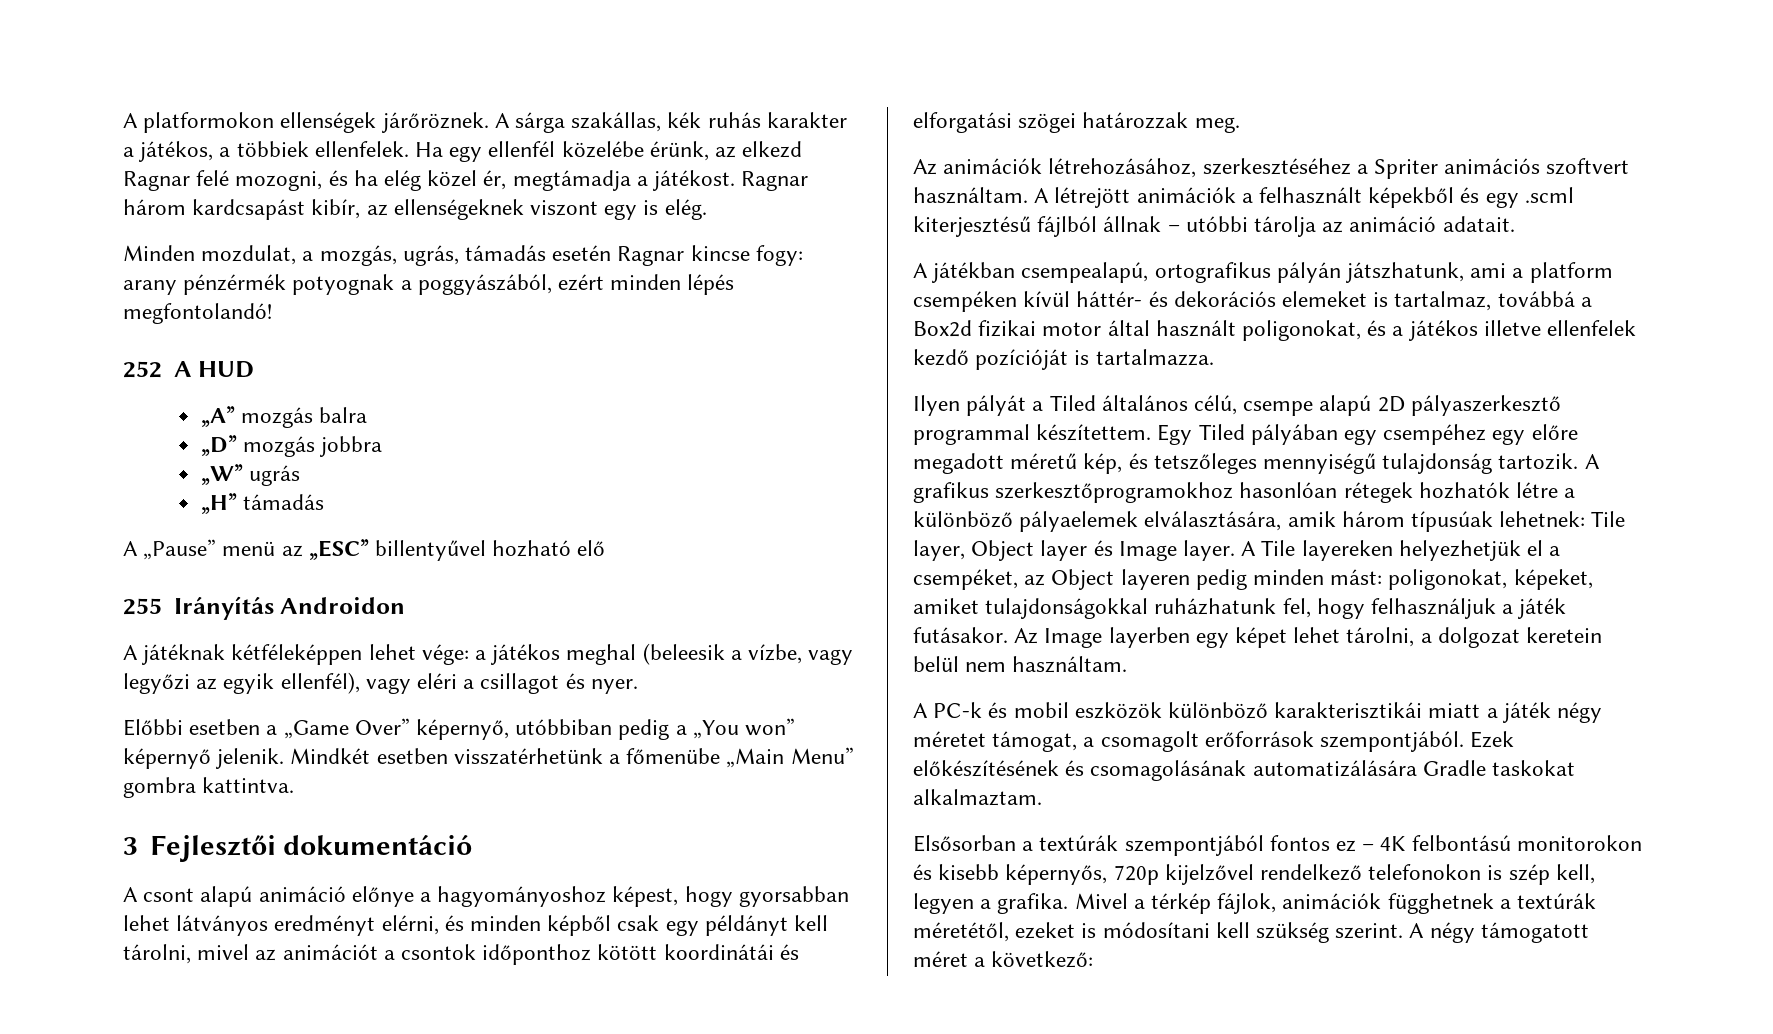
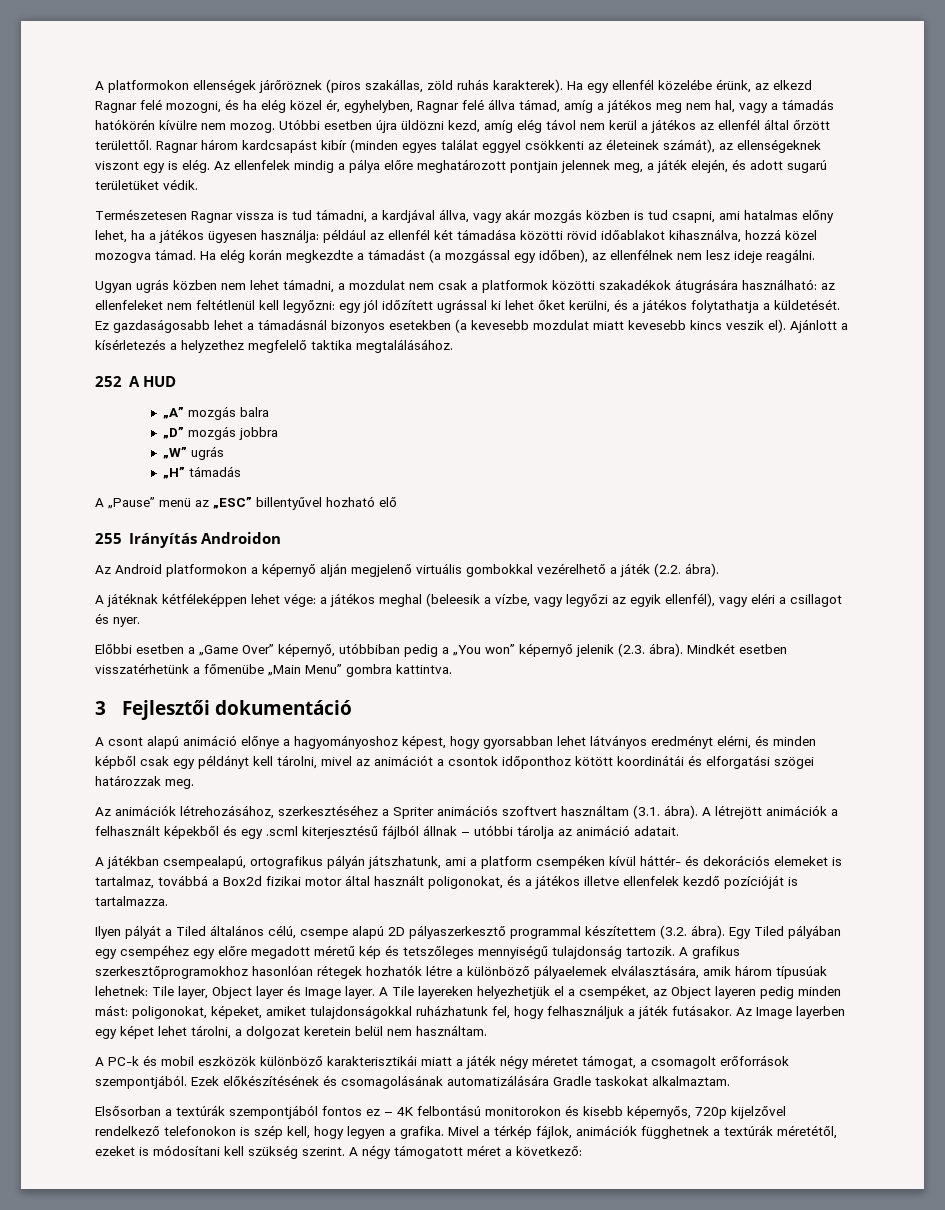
[381,112,847,133] [123,141,409,162] járőröznek. A sárga szakállas, kék ruhás karakter a játékos, a többiek ellenfelek. -> [259,79,563,93] járőröznek (piros szakállas, zöld ruhás karakterek).
[512,170,809,191] [123,199,361,220] megtámadja a játékost. Ragnar három kardcsapást kibír, -> [344,99,834,113] [95,119,830,133] [95,139,715,153] egyhelyben, Ragnar felé állva támad, amíg a játékos meg nem hal, vagy a támadás hatókörén kívülre nem mozog. Utóbbi esetben újra üldözni kezd, amíg elég távol nem kerül a játékos az ellenfél által őrzött területtől. Ragnar három kardcsapást kibír (minden egyes találat eggyel csökkenti az életeinek számát),
[123,245,803,266] [123,274,735,295] [123,303,272,324] // Minden mozdulat, a mozgás, ugrás, támadás esetén Ragnar kincse fogy: arany pénzérmék potyognak a poggyászából, ezért minden lépés megfontolandó! -> [214,159,827,173] [95,179,198,190] [95,209,834,223] [95,229,817,243] [95,249,815,263] [95,279,835,293] [95,299,840,313] [95,319,848,333] [95,339,453,353] Az ellenfelek mindig a pálya előre meghatározott pontjain jelennek meg, a játék elején, és adott sugarú területüket védik. // Természetesen Ragnar vissza is tud támadni, a kardjával állva, vagy akár mozgás közben is tud csapni, ami hatalmas előny lehet, ha a játékos ügyesen használja: például az ellenfél két támadása közötti rövid időablakot kihasználva, hozzá közel mozogva támad. Ha elég korán megkezdte a támadást (a mozgással egy időben), az ellenfélnek nem lesz ideje reagálni. // Ugyan ugrás közben nem lehet támadni, a mozdulat nem csak a platformok közötti szakadékok átugrására használható: az ellenfeleket nem feltétlenül kell legyőzni: egy jól időzített ugrással ki lehet őket kerülni, és a játékos folytathatja a küldetését. Ez gazdaságosabb lehet a támadásnál bizonyos esetekben (a kevesebb mozdulat miatt kevesebb kincs veszik el). Ajánlott a kísérletezés a helyzethez megfelelő taktika megtalálásához.
(406, 605) none -> [95,563,719,577] // Az Android platformokon a képernyő alján megjelenő virtuális gombokkal vezérelhető a játék (2.2. ábra).
[216,748,285,769] jelenik. -> [576,643,683,657] jelenik (2.3. ábra).
[913,187,1028,204] használtam. -> [561,805,698,819] használtam (3.1. ábra).
[1036,424,1152,441] készítettem. -> [585,925,725,939] készítettem (3.2. ábra).
[1083,453,1123,474] kép, -> [359,945,381,959] kép
(1595, 874) none -> [314,1126,344,1139] hogy

